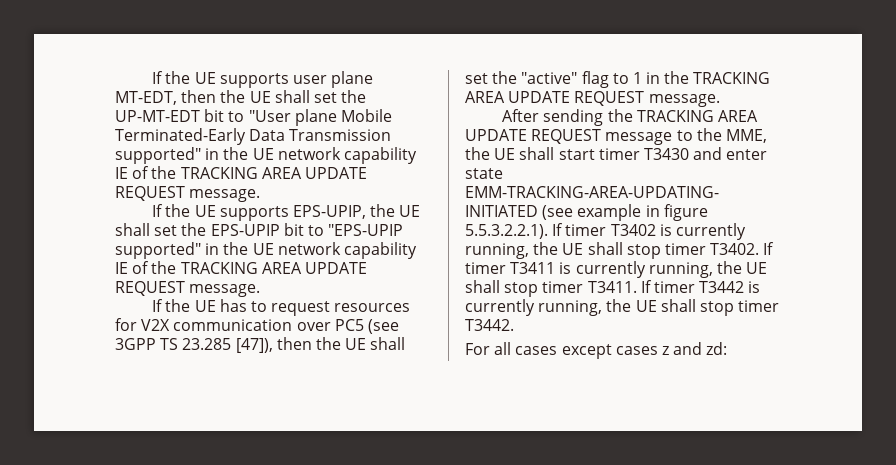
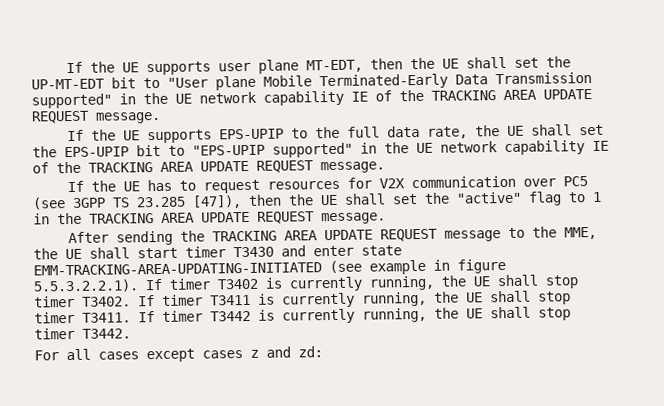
[292,205,366,219] EPS-UPIP, -> [218,125,468,140] EPS-UPIP to the full data rate,

